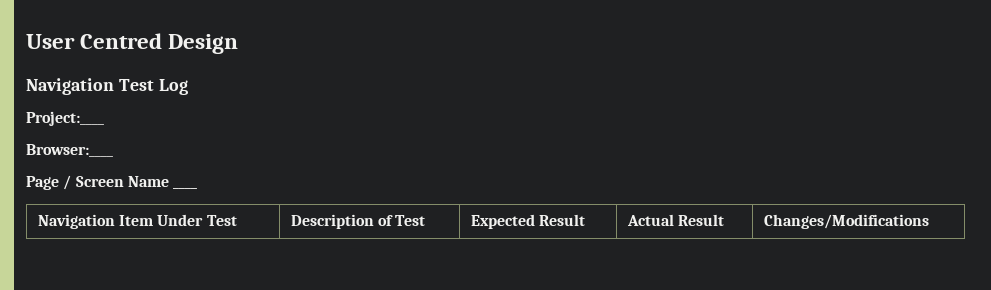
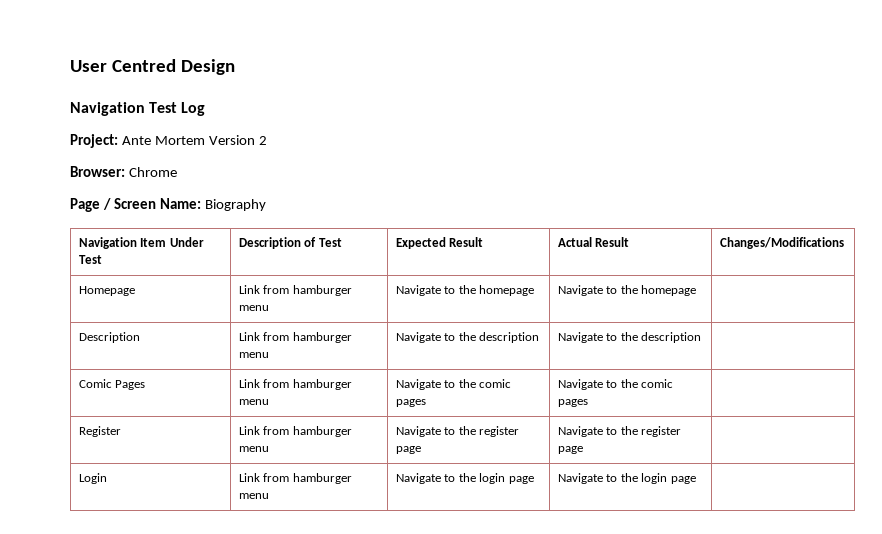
[26,111,104,126] [26,144,113,157] Project:____ // Browser:____ -> [70,134,267,148] [70,166,177,177] Project: Ante Mortem Version 2 // Browser: Chrome
[127,176,169,187] [173,187,198,189] Name ____ -> [159,198,266,211] Name: Biography
(929, 221) none -> [78,286,135,296] [238,285,352,296] [238,305,269,311] [395,285,535,296] [557,285,697,296] [78,332,140,343] [238,332,352,343] [238,352,269,358] [395,332,540,343] [557,332,702,343] [78,379,146,390] [238,379,352,390] [238,399,269,405] [395,379,512,390] [395,399,426,407] [557,379,674,390] [557,399,588,407] [78,426,121,437] [238,426,352,437] [238,446,269,452] [395,426,520,437] [395,446,421,454] [557,426,682,437] [557,446,583,454] [78,473,107,484] [238,473,352,484] [238,493,269,499] [395,473,534,484] [557,473,696,484] // Homepage | Link from hamburger menu | Navigate to the homepage | Navigate to the homepage | // Description | Link from hamburger menu | Navigate to the description | Navigate to the description | // Comic Pages | Link from hamburger menu | Navigate to the comic pages | Navigate to the comic pages | // Register | Link from hamburger menu | Navigate to the register page | Navigate to the register page | // Login | Link from hamburger menu | Navigate to the login page | Navigate to the login page |

